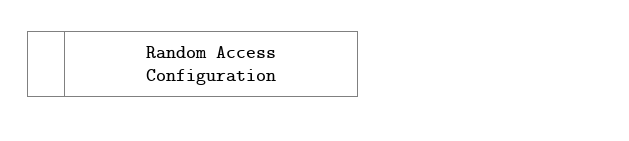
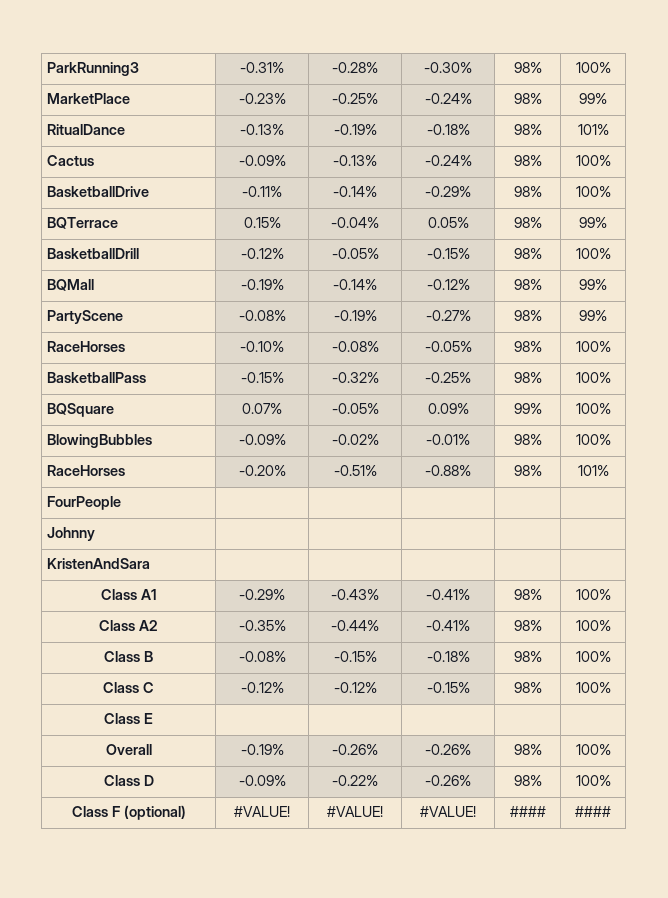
[146,46,276,59] [146,69,276,85] | Random Access Configuration -> [46,62,139,76] [240,62,284,73] [332,62,378,73] [424,62,472,73] [513,62,542,73] [575,62,611,73] [46,93,130,104] [238,93,286,104] [332,93,378,104] [424,93,472,104] [513,93,542,104] [579,93,607,104] [46,124,125,135] [240,124,284,135] [333,124,377,135] [426,124,470,135] [513,124,542,135] [577,124,609,135] [46,155,94,166] [238,155,286,166] [333,155,377,166] [424,155,472,166] [513,155,542,166] [575,155,611,166] [46,186,149,197] [242,186,282,197] [333,186,377,197] [425,186,471,197] [513,186,542,197] [575,186,611,197] [46,217,118,229] [243,217,281,228] [331,217,379,228] [427,217,469,228] [513,217,542,228] [579,217,607,228] [46,248,139,259] [240,248,284,259] [331,248,379,259] [426,248,470,259] [513,248,542,259] [575,248,611,259] [46,279,94,291] [240,279,284,290] [333,279,377,290] [426,279,470,290] [513,279,542,290] [579,279,607,290] [46,310,123,324] [238,310,286,321] [333,310,377,321] [425,310,471,321] [513,310,542,321] [579,310,607,321] [46,341,125,352] [240,341,284,352] [331,341,379,352] [424,341,472,352] [513,341,542,352] [575,341,611,352] [46,372,146,383] [240,372,284,383] [331,372,379,383] [425,372,471,383] [513,372,542,383] [575,372,611,383] [46,403,114,417] [242,403,282,414] [331,403,379,414] [427,403,469,414] [513,403,542,414] [575,403,611,414] [46,434,152,448] [238,434,286,445] [331,434,379,445] [426,434,470,445] [513,434,542,445] [575,434,611,445] [46,465,125,476] [238,465,286,476] [333,465,377,476] [425,465,471,476] [513,465,542,476] [577,465,609,476] [46,496,121,510] [46,527,95,541] [46,558,150,569] [100,589,157,600] [239,589,285,600] [331,589,379,600] [426,589,470,600] [513,589,542,600] [575,589,611,600] [99,620,158,631] [238,620,286,631] [331,620,379,631] [426,620,470,631] [513,620,542,631] [575,620,611,631] [104,651,153,662] [238,651,286,662] [333,651,377,662] [426,651,470,662] [513,651,542,662] [575,651,611,662] [103,682,154,693] [240,682,284,693] [333,682,377,693] [426,682,470,693] [513,682,542,693] [575,682,611,693] [104,713,153,724] [105,744,152,755] [240,744,284,755] [332,744,378,755] [425,744,471,755] [513,744,542,755] [575,744,611,755] [103,775,154,786] [238,775,286,786] [332,775,378,786] [425,775,471,786] [513,775,542,786] [575,775,611,786] [71,805,186,820] [234,806,290,817] [327,806,383,817] [420,806,476,817] [509,806,546,817] [575,806,611,817] ParkRunning3 | -0.31% | -0.28% | -0.30% | 98% | 100% // MarketPlace | -0.23% | -0.25% | -0.24% | 98% | 99% // RitualDance | -0.13% | -0.19% | -0.18% | 98% | 101% // Cactus | -0.09% | -0.13% | -0.24% | 98% | 100% // BasketballDrive | -0.11% | -0.14% | -0.29% | 98% | 100% // BQTerrace | 0.15% | -0.04% | 0.05% | 98% | 99% // BasketballDrill | -0.12% | -0.05% | -0.15% | 98% | 100% // BQMall | -0.19% | -0.14% | -0.12% | 98% | 99% // PartyScene | -0.08% | -0.19% | -0.27% | 98% | 99% // RaceHorses | -0.10% | -0.08% | -0.05% | 98% | 100% // BasketballPass | -0.15% | -0.32% | -0.25% | 98% | 100% // BQSquare | 0.07% | -0.05% | 0.09% | 99% | 100% // BlowingBubbles | -0.09% | -0.02% | -0.01% | 98% | 100% // RaceHorses | -0.20% | -0.51% | -0.88% | 98% | 101% // FourPeople | | | | | // Johnny | | | | | // KristenAndSara | | | | | // Class A1 | -0.29% | -0.43% | -0.41% | 98% | 100% // Class A2 | -0.35% | -0.44% | -0.41% | 98% | 100% // Class B | -0.08% | -0.15% | -0.18% | 98% | 100% // Class C | -0.12% | -0.12% | -0.15% | 98% | 100% // Class E | | | | | // Overall | -0.19% | -0.26% | -0.26% | 98% | 100% // Class D | -0.09% | -0.22% | -0.26% | 98% | 100% // Class F (optional) | #VALUE! | #VALUE! | #VALUE! | #### | ####

